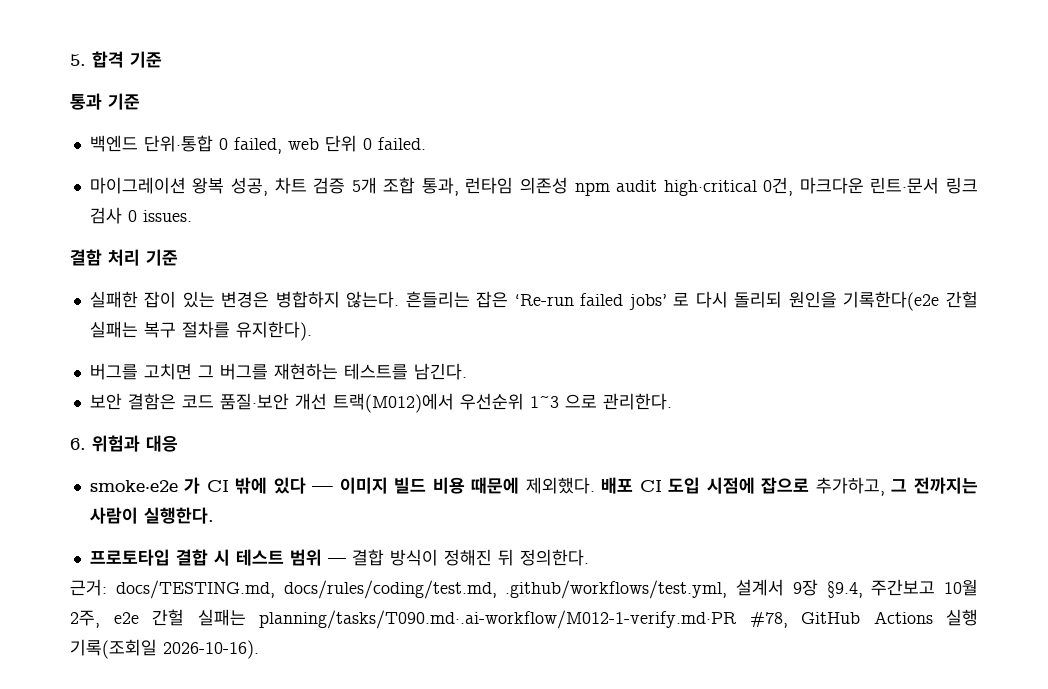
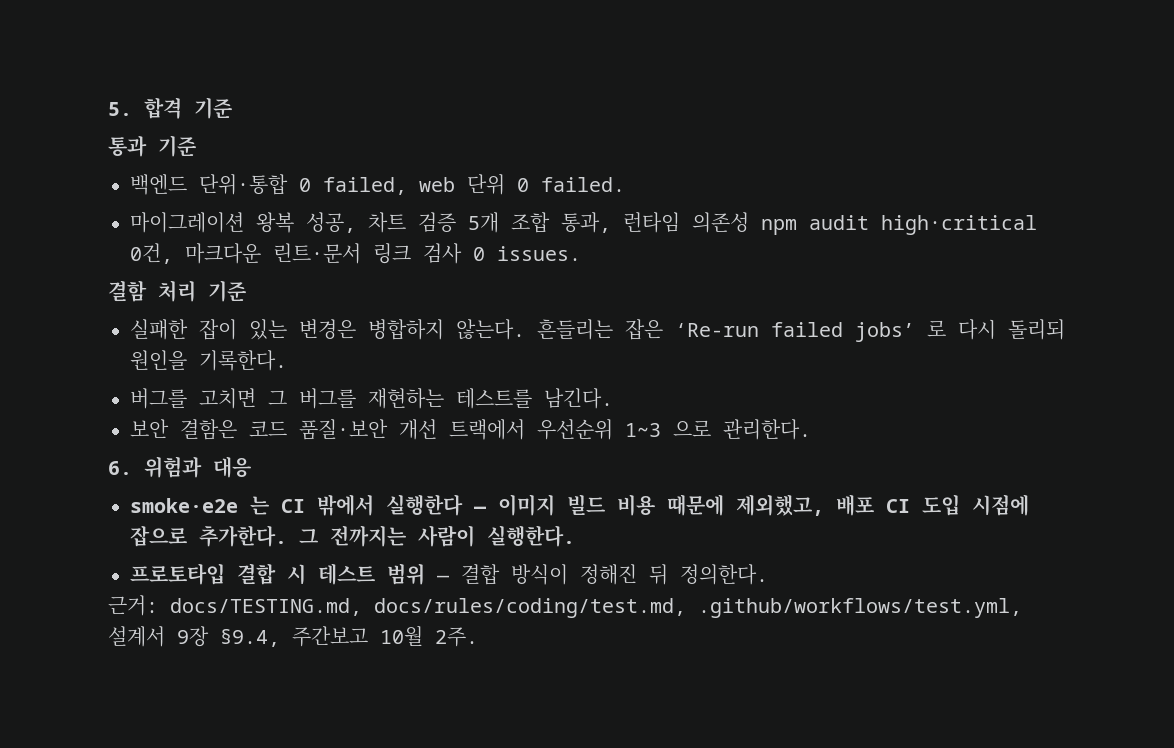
[843,291,979,311] [89,321,312,341] 기록한다(e2e 간헐 실패는 복구 절차를 유지한다). -> [199,350,287,371] 기록한다.
[332,393,454,413] 트랙(M012)에서 -> [449,419,525,440] 트랙에서
[184,477,306,494] 가 CI 밖에 있다 -> [250,494,463,516] 는 CI 밖에서 실행한다
[525,477,595,494] 제외했다. -> [736,494,824,516] 제외했고,
[815,477,885,496] 추가하고, -> [199,525,287,547] 추가한다.
[70,609,978,629] [70,639,259,659] 2주, e2e 간헐 실패는 planning/tasks/T090.md·.ai-workflow/M012-1-verify.md·PR #78, GitHub Actions 실행 기록(조회일 2026-10-16). -> [435,627,478,647] 2주.

